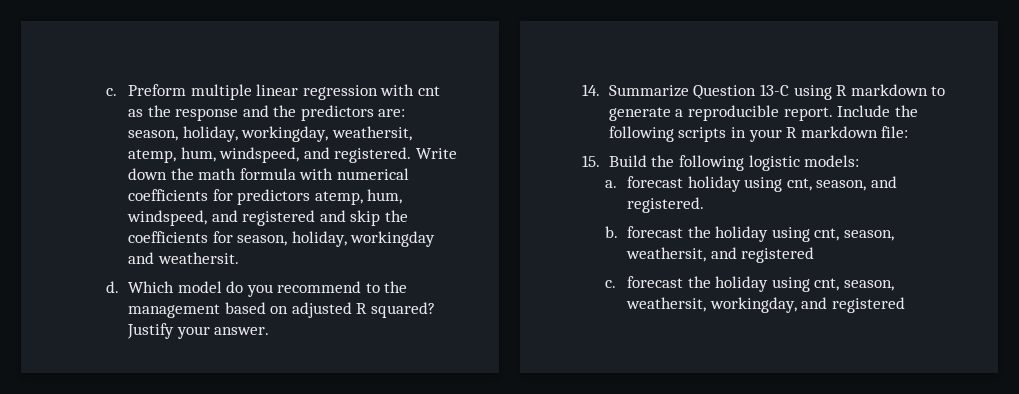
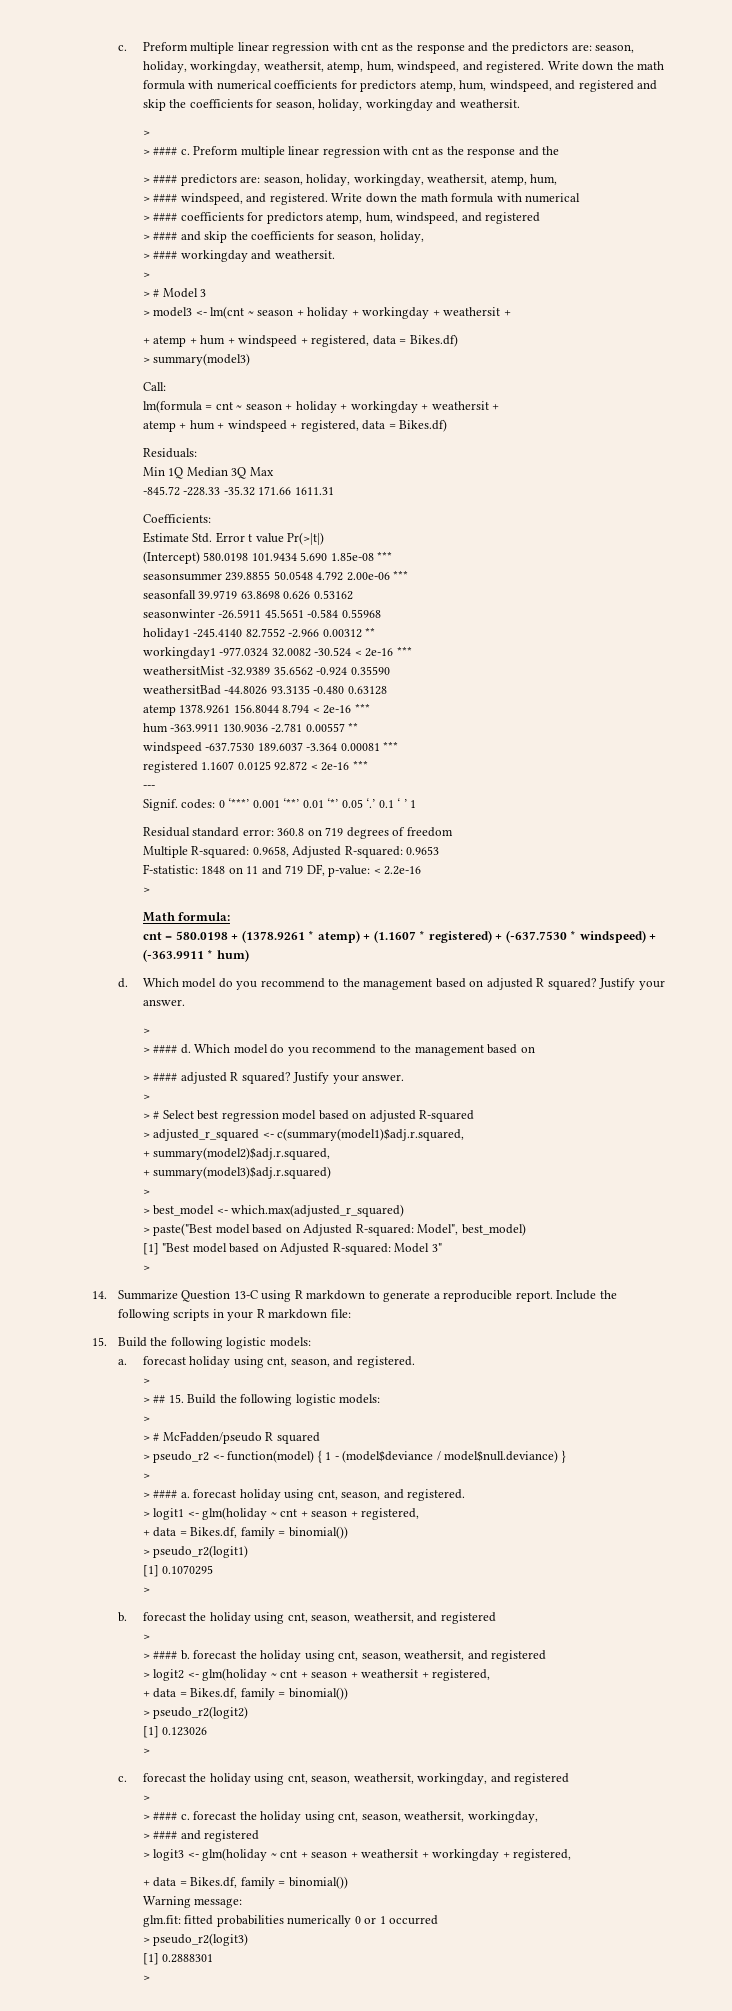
(239, 258) none -> [142,130,150,136] [142,146,560,158] [142,174,558,186] [142,193,581,205] [142,212,541,224] [142,231,424,243] [142,250,335,262] [142,272,150,278] [142,288,207,298] [142,306,511,319] [142,334,458,347] [142,353,251,366] [142,382,166,391] [142,400,500,413] [142,419,448,432] [142,448,197,458] [142,467,274,479] [142,486,334,496] [142,514,211,523] [142,532,325,545] [142,551,393,564] [142,570,409,581] [142,590,353,600] [142,609,381,619] [142,627,376,640] [142,646,412,659] [142,666,390,676] [142,685,387,695] [142,703,370,716] [142,722,359,733] [142,741,399,754] [142,760,368,773] [142,785,155,789] [142,798,417,811] [142,827,453,839] [142,846,440,858] [142,864,422,877] [142,887,150,893] [142,912,231,922] [142,930,657,943] [142,949,249,962] // > // > #### c. Preform multiple linear regression with cnt as the response and the // > #### predictors are: season, holiday, workingday, weathersit, atemp, hum, // > #### windspeed, and registered. Write down the math formula with numerical // > #### coefficients for predictors atemp, hum, windspeed, and registered // > #### and skip the coefficients for season, holiday, // > #### workingday and weathersit. // > // > # Model 3 // > model3 <- lm(cnt ~ season + holiday + workingday + weathersit + // + atemp + hum + windspeed + registered, data = Bikes.df) // > summary(model3) // Call: // lm(formula = cnt ~ season + holiday + workingday + weathersit + // atemp + hum + windspeed + registered, data = Bikes.df) // Residuals: // Min 1Q Median 3Q Max // -845.72 -228.33 -35.32 171.66 1611.31 // Coefficients: // Estimate Std. Error t value Pr(>|t|) // (Intercept) 580.0198 101.9434 5.690 1.85e-08 *** // seasonsummer 239.8855 50.0548 4.792 2.00e-06 *** // seasonfall 39.9719 63.8698 0.626 0.53162 // seasonwinter -26.5911 45.5651 -0.584 0.55968 // holiday1 -245.4140 82.7552 -2.966 0.00312 ** // workingday1 -977.0324 32.0082 -30.524 < 2e-16 *** // weathersitMist -32.9389 35.6562 -0.924 0.35590 // weathersitBad -44.8026 93.3135 -0.480 0.63128 // atemp 1378.9261 156.8044 8.794 < 2e-16 *** // hum -363.9911 130.9036 -2.781 0.00557 ** // windspeed -637.7530 189.6037 -3.364 0.00081 *** // registered 1.1607 0.0125 92.872 < 2e-16 *** // --- // Signif. codes: 0 ‘***’ 0.001 ‘**’ 0.01 ‘*’ 0.05 ‘.’ 0.1 ‘ ’ 1 // Residual standard error: 360.8 on 719 degrees of freedom // Multiple R-squared: 0.9658, Adjusted R-squared: 0.9653 // F-statistic: 1848 on 11 and 719 DF, p-value: < 2.2e-16 // > // Math formula: // cnt = 580.0198 + (1378.9261 * atemp) + (1.1607 * registered) + (-637.7530 * windspeed) + (-363.9911 * hum)
(270, 331) none -> [142,1028,150,1034] [142,1044,535,1056] [142,1072,405,1084] [142,1094,150,1100] [142,1110,475,1122] [142,1128,465,1141] [142,1147,331,1160] [142,1166,332,1179] [142,1189,150,1195] [142,1204,405,1217] [142,1223,526,1236] [142,1243,442,1255] [142,1265,150,1271] // > // > #### d. Which model do you recommend to the management based on // > #### adjusted R squared? Justify your answer. // > // > # Select best regression model based on adjusted R-squared // > adjusted_r_squared <- c(summary(model1)$adj.r.squared, // + summary(model2)$adj.r.squared, // + summary(model3)$adj.r.squared) // > // > best_model <- which.max(adjusted_r_squared) // > paste("Best model based on Adjusted R-squared: Model", best_model) // [1] "Best model based on Adjusted R-squared: Model 3" // >
(704, 205) none -> [142,1378,150,1384] [142,1394,381,1406] [142,1416,150,1422] [142,1431,320,1444] [142,1450,566,1463] [142,1473,150,1479] [142,1489,466,1501] [142,1507,420,1520] [142,1526,348,1539] [142,1545,249,1558] [142,1565,214,1577] [142,1587,150,1593] // > // > ## 15. Build the following logistic models: // > // > # McFadden/pseudo R squared // > pseudo_r2 <- function(model) { 1 - (model$deviance / model$null.deviance) } // > // > #### a. forecast holiday using cnt, season, and registered. // > logit1 <- glm(holiday ~ cnt + season + registered, // + data = Bikes.df, family = binomial()) // > pseudo_r2(logit1) // [1] 0.1070295 // >
(815, 255) none -> [142,1634,150,1640] [142,1650,547,1662] [142,1668,491,1681] [142,1687,348,1700] [142,1706,249,1719] [142,1726,208,1738] [142,1748,150,1754] // > // > #### b. forecast the holiday using cnt, season, weathersit, and registered // > logit2 <- glm(holiday ~ cnt + season + weathersit + registered, // + data = Bikes.df, family = binomial()) // > pseudo_r2(logit2) // [1] 0.123026 // >
(905, 305) none -> [142,1795,150,1801] [142,1811,538,1823] [142,1830,260,1842] [142,1848,572,1861] [142,1876,348,1889] [142,1896,243,1908] [142,1915,439,1927] [142,1933,249,1946] [142,1953,214,1965] [142,1975,150,1981] // > // > #### c. forecast the holiday using cnt, season, weathersit, workingday, // > #### and registered // > logit3 <- glm(holiday ~ cnt + season + weathersit + workingday + registered, // + data = Bikes.df, family = binomial()) // Warning message: // glm.fit: fitted probabilities numerically 0 or 1 occurred // > pseudo_r2(logit3) // [1] 0.2888301 // >

